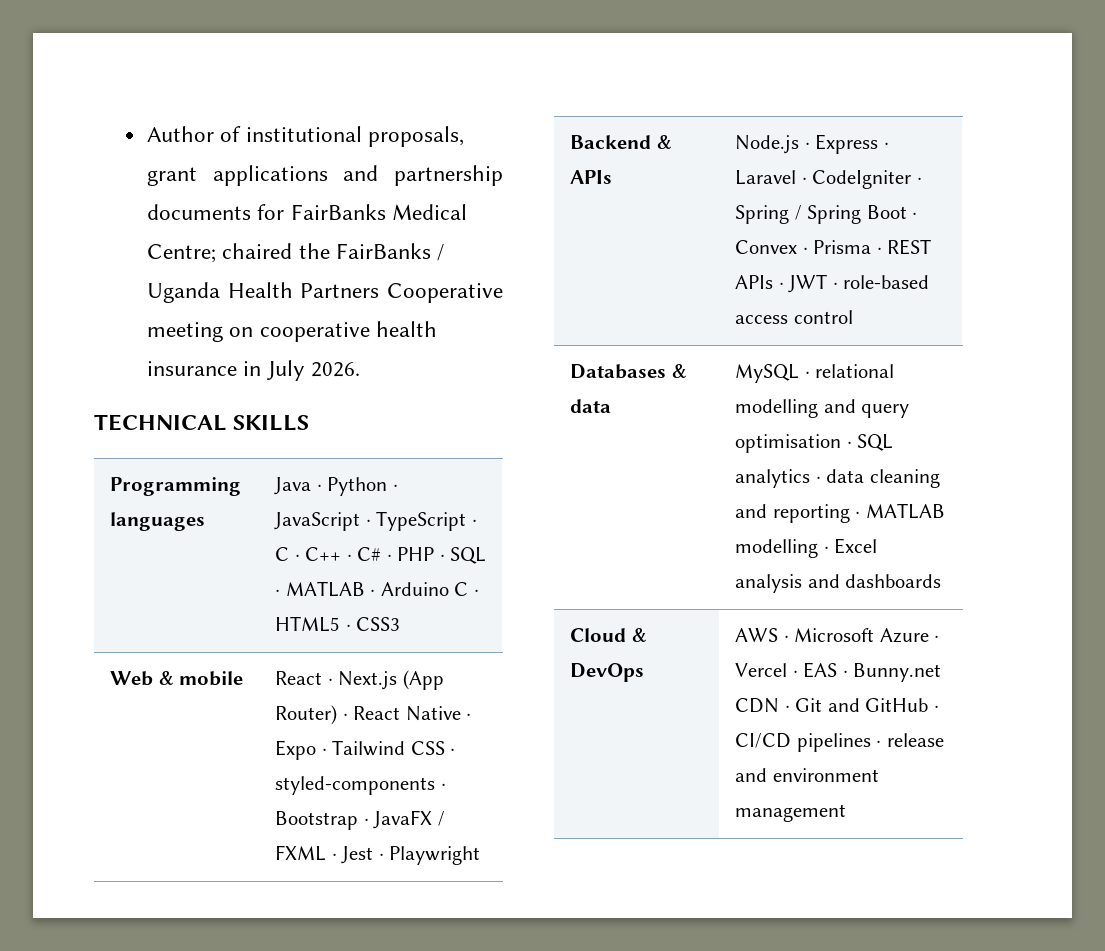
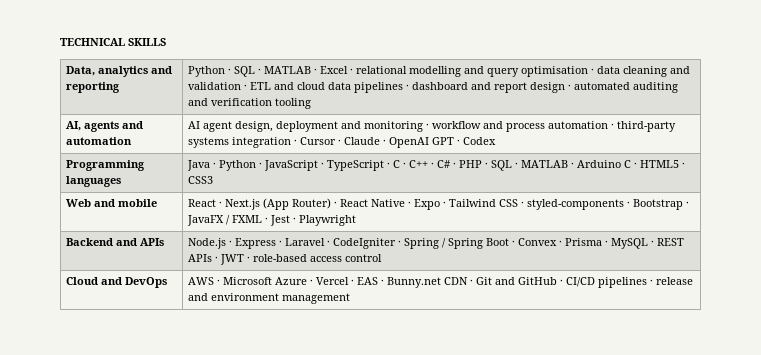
[147,126,464,147] [147,165,503,186] [147,204,467,220] [147,243,444,263] [147,282,503,303] [147,321,437,342] [147,360,360,381] [94,414,310,431] Author of institutional proposals, grant applications and partnership documents for FairBanks Medical Centre; chaired the FairBanks / Uganda Health Partners Cooperative meeting on cooperative health insurance in July 2026. // TECHNICAL SKILLS -> [60,38,166,46] [65,66,172,77] [65,82,120,93] [187,66,690,77] [187,82,678,93] [187,98,311,109] [65,121,143,132] [65,137,132,145] [187,121,676,132] [187,137,496,148] TECHNICAL SKILLS // Data, analytics and reporting | Python · SQL · MATLAB · Excel · relational modelling and query optimisation · data cleaning and validation · ETL and cloud data pipelines · dashboard and report design · automated auditing and verification tooling // AI, agents and automation | AI agent design, deployment and monitoring · workflow and process automation · third-party systems integration · Cursor · Claude · OpenAI GPT · Codex
[158,671,174,685] & -> [93,199,115,207] and
[656,135,672,149] & -> [115,238,137,246] and
(882, 250) none -> [610,238,654,249] MySQL ·
[570,364,687,379] [570,399,612,413] [735,364,895,383] [735,399,910,418] [735,434,894,453] [735,469,940,488] [735,503,945,523] [735,538,878,558] [735,574,942,593] [570,628,647,642] Databases & data | MySQL · relational modelling and query optimisation · SQL analytics · data cleaning and reporting · MATLAB modelling · Excel analysis and dashboards // Cloud & -> [65,277,122,285] Cloud and

